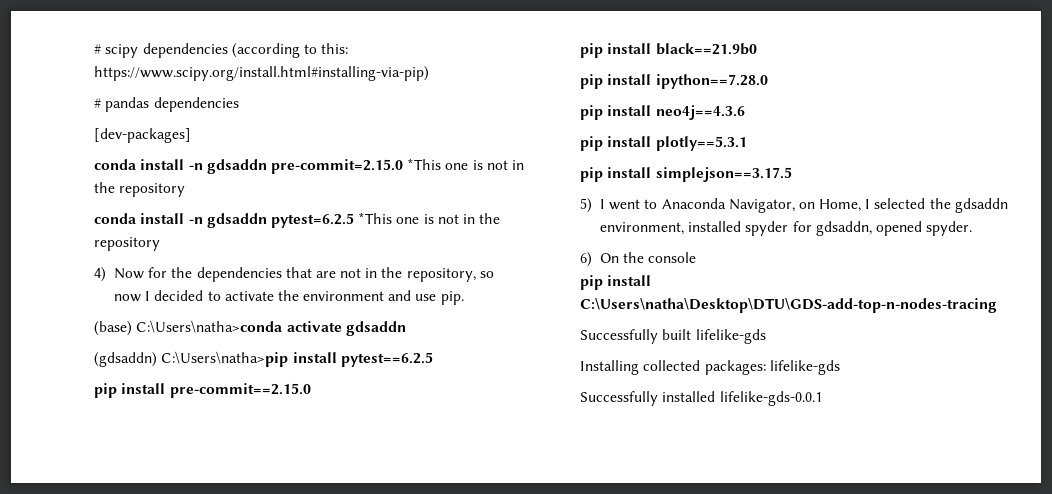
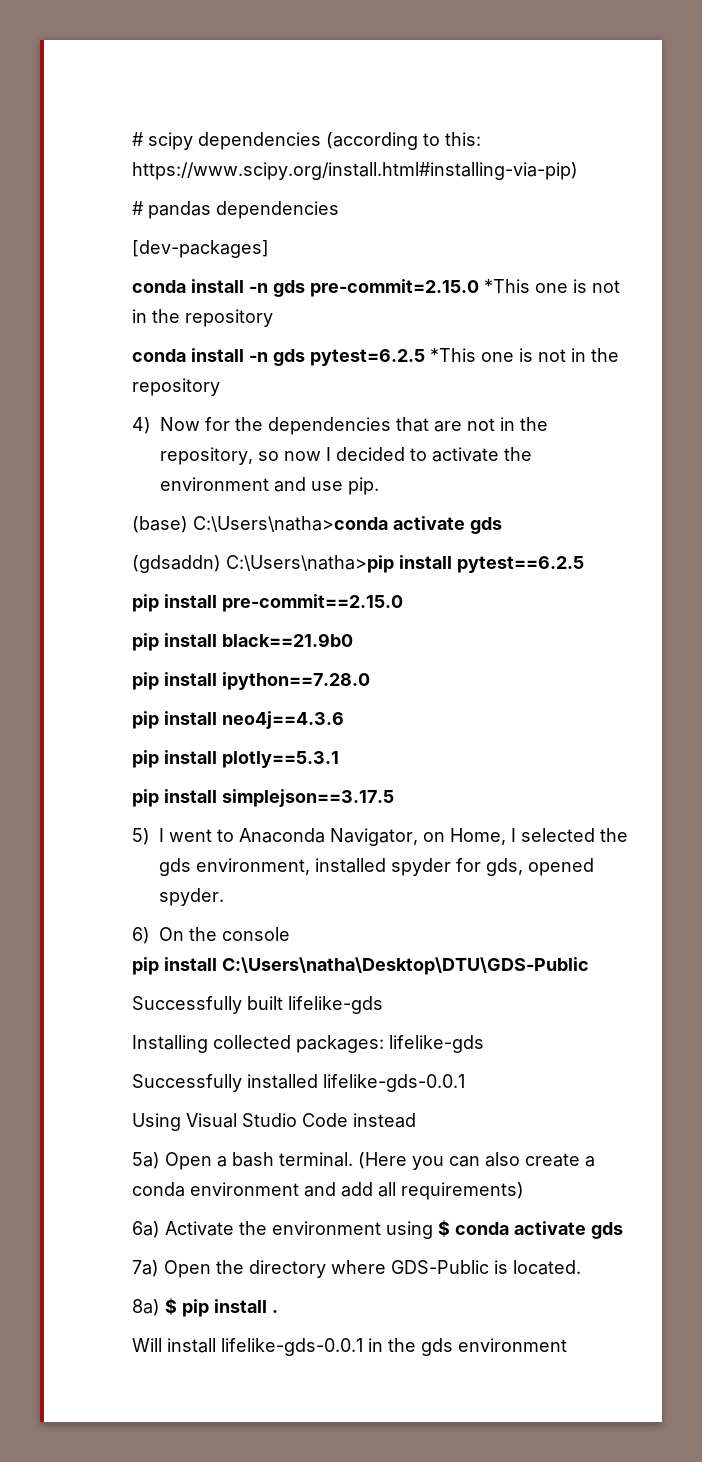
[206,159,267,174] gdsaddn -> [272,280,305,297] gds
[206,213,267,228] gdsaddn -> [272,349,305,366] gds
[345,321,406,336] gdsaddn -> [469,517,502,534] gds
[954,198,1008,213] gdsaddn -> [158,858,191,876] gds
[815,221,872,236] gdsaddn, -> [485,858,523,876] gds,
[580,298,998,313] C:\Users\natha\Desktop\DTU\GDS-add-top-n-nodes-tracing -> [221,957,589,975] C:\Users\natha\Desktop\DTU\GDS-Public
(822, 398) none -> [131,1113,416,1131] [131,1152,595,1170] [131,1182,524,1200] [131,1220,623,1239] [131,1260,581,1278] [131,1298,278,1317] [131,1338,567,1356] // Using Visual Studio Code instead // 5a) Open a bash terminal. (Here you can also create a conda environment and add all requirements) // 6a) Activate the environment using $ conda activate gds // 7a) Open the directory where GDS-Public is located. // 8a) $ pip install . // Will install lifelike-gds-0.0.1 in the gds environment

